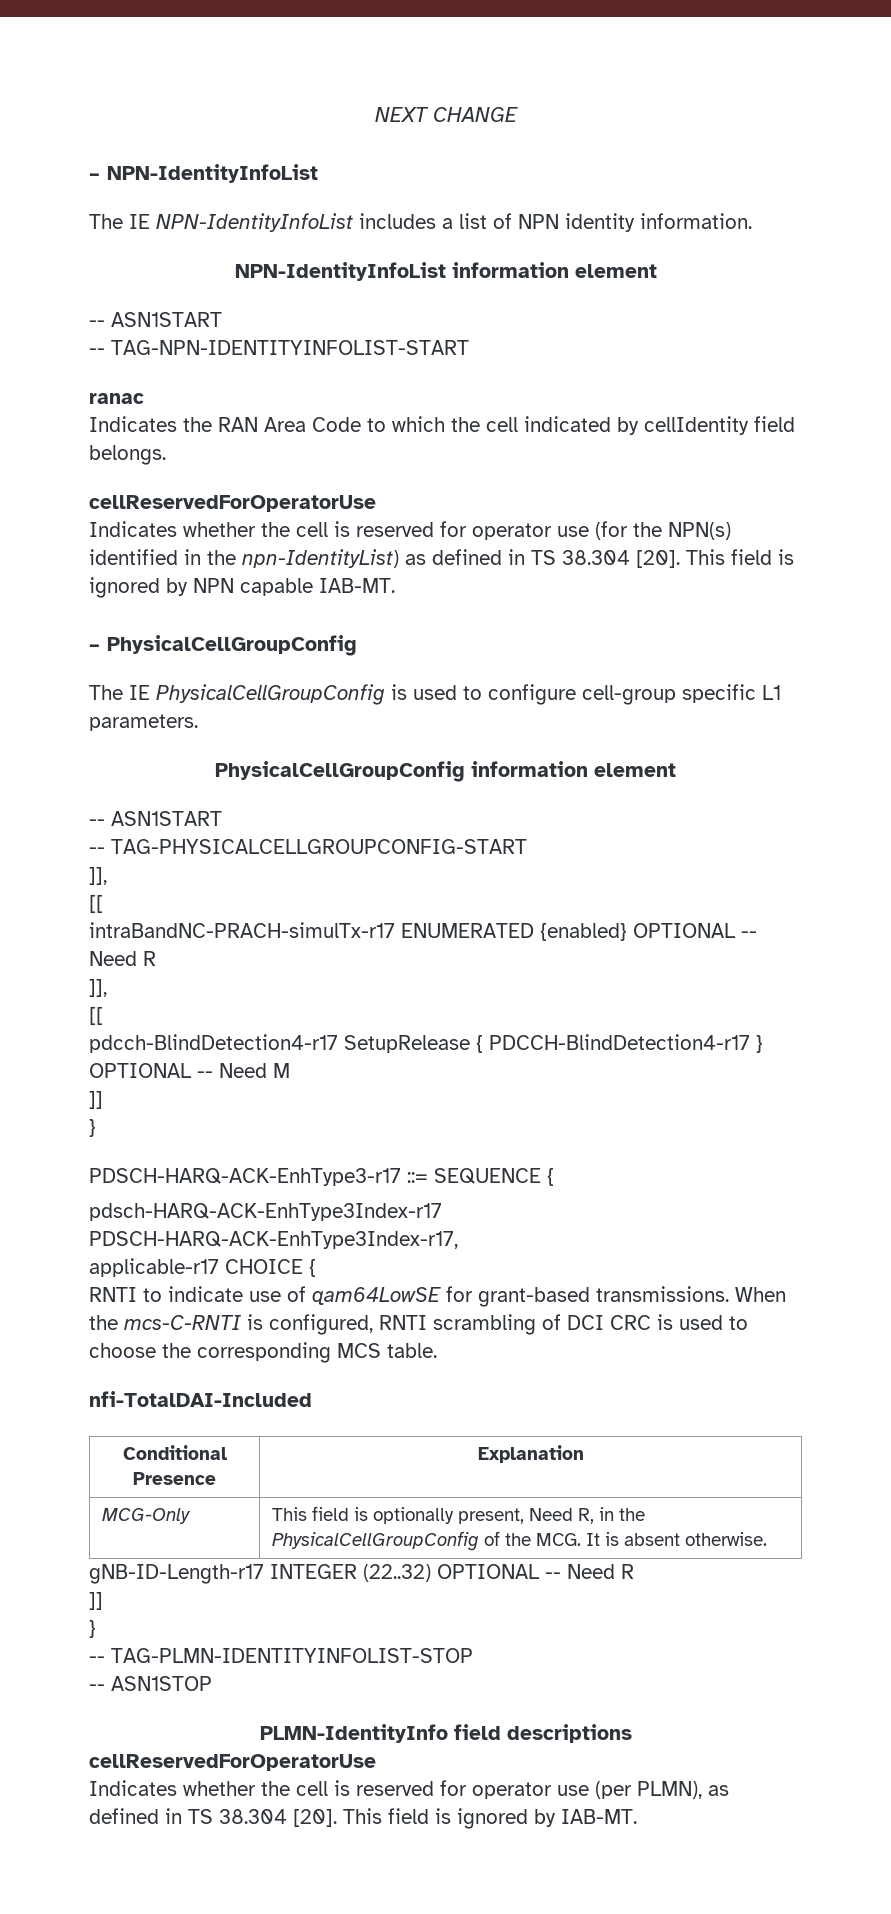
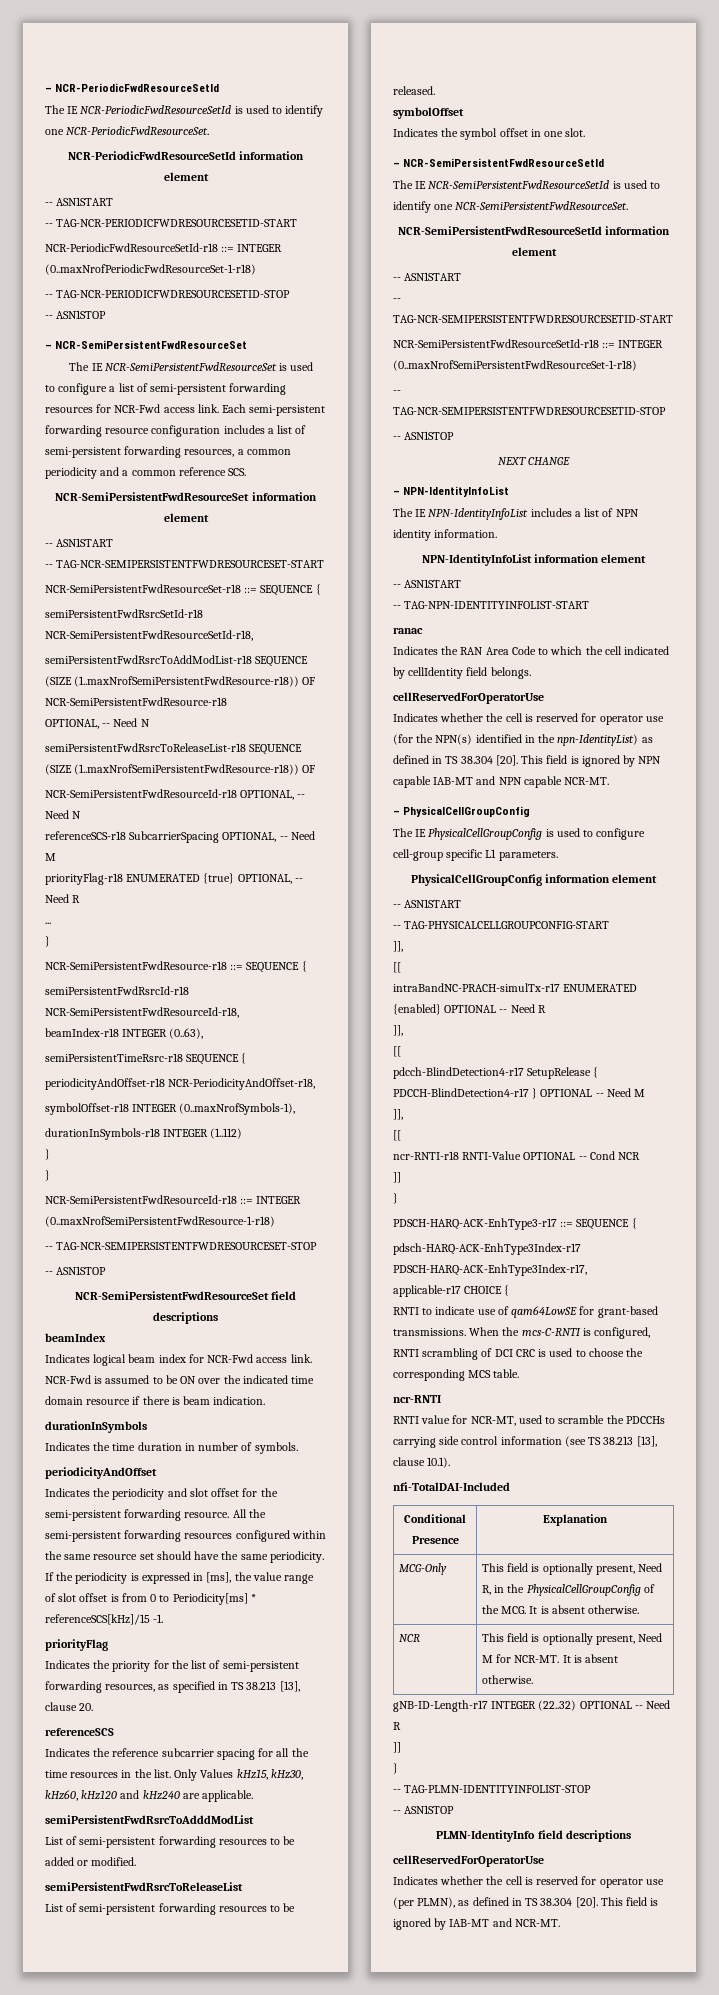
(374, 114) none -> [45,83,220,92] [45,105,324,117] [45,126,210,135] [67,151,305,160] [163,172,209,181] [45,197,114,206] [45,219,298,227] [45,243,283,252] [45,264,256,275] [45,290,291,298] [45,310,107,319] [45,340,248,349] [69,362,314,371] [45,383,287,395] [45,404,326,416] [45,425,307,437] [45,446,291,458] [45,467,247,479] [55,492,317,501] [163,513,209,522] [45,538,114,547] [45,560,325,568] [45,584,321,596] [45,609,203,618] [45,630,253,641] [45,655,309,667] [45,676,316,687] [45,697,227,706] [45,718,150,729] [45,743,303,755] [45,764,316,775] [45,789,306,800] [45,810,82,819] [45,831,315,843] [45,853,56,861] [45,873,303,885] [45,894,81,903] [45,922,51,924] [45,936,50,947] [45,961,307,973] [45,986,189,995] [45,1007,239,1018] [45,1028,204,1039] [45,1053,247,1065] [45,1078,316,1090] [45,1103,296,1115] [45,1128,243,1140] [45,1149,50,1160] [45,1170,50,1181] [45,1195,302,1204] [45,1216,275,1227] [45,1242,318,1250] [45,1266,107,1275] [74,1291,297,1300] [153,1312,218,1324] [45,1333,106,1342] [45,1354,312,1366] [45,1375,315,1384] [45,1396,266,1405] [45,1421,147,1433] [45,1442,298,1454] [45,1467,157,1479] [45,1488,278,1500] [45,1509,266,1521] [45,1530,326,1542] [45,1551,324,1563] [45,1572,315,1584] [45,1593,256,1605] [45,1614,164,1625] [45,1639,108,1651] [45,1660,299,1672] [45,1681,300,1693] [45,1702,94,1711] [45,1728,114,1736] [45,1748,309,1760] [45,1769,303,1781] [45,1790,254,1802] [45,1815,254,1824] [45,1836,296,1848] [45,1857,137,1866] [45,1882,243,1891] [45,1903,296,1915] [393,86,435,95] [393,107,464,119] [393,128,586,140] [393,158,605,167] [393,180,661,189] [393,201,629,213] [397,226,671,235] [511,247,557,256] [393,272,462,281] [393,298,401,302] [393,315,673,323] [393,339,664,348] [393,360,637,371] [393,390,401,394] [393,407,666,415] [393,431,455,440] – NCR-PeriodicFwdResourceSetId // The IE NCR-PeriodicFwdResourceSetId is used to identify one NCR-PeriodicFwdResourceSet. // NCR-PeriodicFwdResourceSetId information element // -- ASN1START // -- TAG-NCR-PERIODICFWDRESOURCESETID-START // NCR-PeriodicFwdResourceSetId-r18 ::= INTEGER (0..maxNrofPeriodicFwdResourceSet-1-r18) // -- TAG-NCR-PERIODICFWDRESOURCESETID-STOP // -- ASN1STOP // – NCR-SemiPersistentFwdResourceSet // The IE NCR-SemiPersistentFwdResourceSet is used to configure a list of semi-persistent forwarding resources for NCR-Fwd access link. Each semi-persistent forwarding resource configuration includes a list of semi-persistent forwarding resources, a common periodicity and a common reference SCS. // NCR-SemiPersistentFwdResourceSet information element // -- ASN1START // -- TAG-NCR-SEMIPERSISTENTFWDRESOURCESET-START // NCR-SemiPersistentFwdResourceSet-r18 ::= SEQUENCE { // semiPersistentFwdRsrcSetId-r18 NCR-SemiPersistentFwdResourceSetId-r18, // semiPersistentFwdRsrcToAddModList-r18 SEQUENCE (SIZE (1..maxNrofSemiPersistentFwdResource-r18)) OF NCR-SemiPersistentFwdResource-r18 // OPTIONAL, -- Need N // semiPersistentFwdRsrcToReleaseList-r18 SEQUENCE (SIZE (1..maxNrofSemiPersistentFwdResource-r18)) OF // NCR-SemiPersistentFwdResourceId-r18 OPTIONAL, -- Need N // referenceSCS-r18 SubcarrierSpacing OPTIONAL, -- Need M // priorityFlag-r18 ENUMERATED {true} OPTIONAL, -- Need R // ... // } // NCR-SemiPersistentFwdResource-r18 ::= SEQUENCE { // semiPersistentFwdRsrcId-r18 NCR-SemiPersistentFwdResourceId-r18, // beamIndex-r18 INTEGER (0..63), // semiPersistentTimeRsrc-r18 SEQUENCE { // periodicityAndOffset-r18 NCR-PeriodicityAndOffset-r18, // symbolOffset-r18 INTEGER (0..maxNrofSymbols-1), // durationInSymbols-r18 INTEGER (1..112) // } // } // NCR-SemiPersistentFwdResourceId-r18 ::= INTEGER (0..maxNrofSemiPersistentFwdResource-1-r18) // -- TAG-NCR-SEMIPERSISTENTFWDRESOURCESET-STOP // -- ASN1STOP // NCR-SemiPersistentFwdResourceSet field descriptions // beamIndex // Indicates logical beam index for NCR-Fwd access link. NCR-Fwd is assumed to be ON over the indicated time domain resource if there is beam indication. // durationInSymbols // Indicates the time duration in number of symbols. // periodicityAndOffset // Indicates the periodicity and slot offset for the semi-persistent forwarding resource. All the semi-persistent forwarding resources configured within the same resource set should have the same periodicity. If the periodicity is expressed in [ms], the value range of slot offset is from 0 to Periodicity[ms] * referenceSCS[kHz]/15 -1. // priorityFlag // Indicates the priority for the list of semi-persistent forwarding resources, as specified in TS 38.213 [13], clause 20. // referenceSCS // Indicates the reference subcarrier spacing for all the time resources in the list. Only Values kHz15, kHz30, kHz60, kHz120 and kHz240 are applicable. // semiPersistentFwdRsrcToAdddModList // List of semi-persistent forwarding resources to be added or modified. // semiPersistentFwdRsrcToReleaseList // List of semi-persistent forwarding resources to be released. // symbolOffset // Indicates the symbol offset in one slot. // – NCR-SemiPersistentFwdResourceSetId // The IE NCR-SemiPersistentFwdResourceSetId is used to identify one NCR-SemiPersistentFwdResourceSet. // NCR-SemiPersistentFwdResourceSetId information element // -- ASN1START // -- TAG-NCR-SEMIPERSISTENTFWDRESOURCESETID-START // NCR-SemiPersistentFwdResourceSetId-r18 ::= INTEGER (0..maxNrofSemiPersistentFwdResourceSet-1-r18) // -- TAG-NCR-SEMIPERSISTENTFWDRESOURCESETID-STOP // -- ASN1STOP //
[319,578,395,593] IAB-MT. -> [433,776,610,788] IAB-MT and NPN capable NCR-MT.
(290, 1070) none -> [393,1109,403,1120] [393,1130,401,1141] [393,1151,641,1160] // ]], // [[ // ncr-RNTI-r18 RNTI-Value OPTIONAL -- Cond NCR
(437, 1350) none -> [393,1395,441,1403] [393,1415,665,1426] [393,1436,657,1448] [393,1457,451,1468] // ncr-RNTI // RNTI value for NCR-MT, used to scramble the PDCCHs carrying side control information (see TS 38.213 [13], clause 10.1).
(768, 1539) none -> [398,1634,420,1642] [481,1633,663,1645] [481,1654,619,1663] [481,1675,533,1684] // NCR | This field is optionally present, Need M for NCR-MT. It is absent otherwise.
[561,1809,637,1824] IAB-MT. -> [449,1918,560,1927] IAB-MT and NCR-MT.

